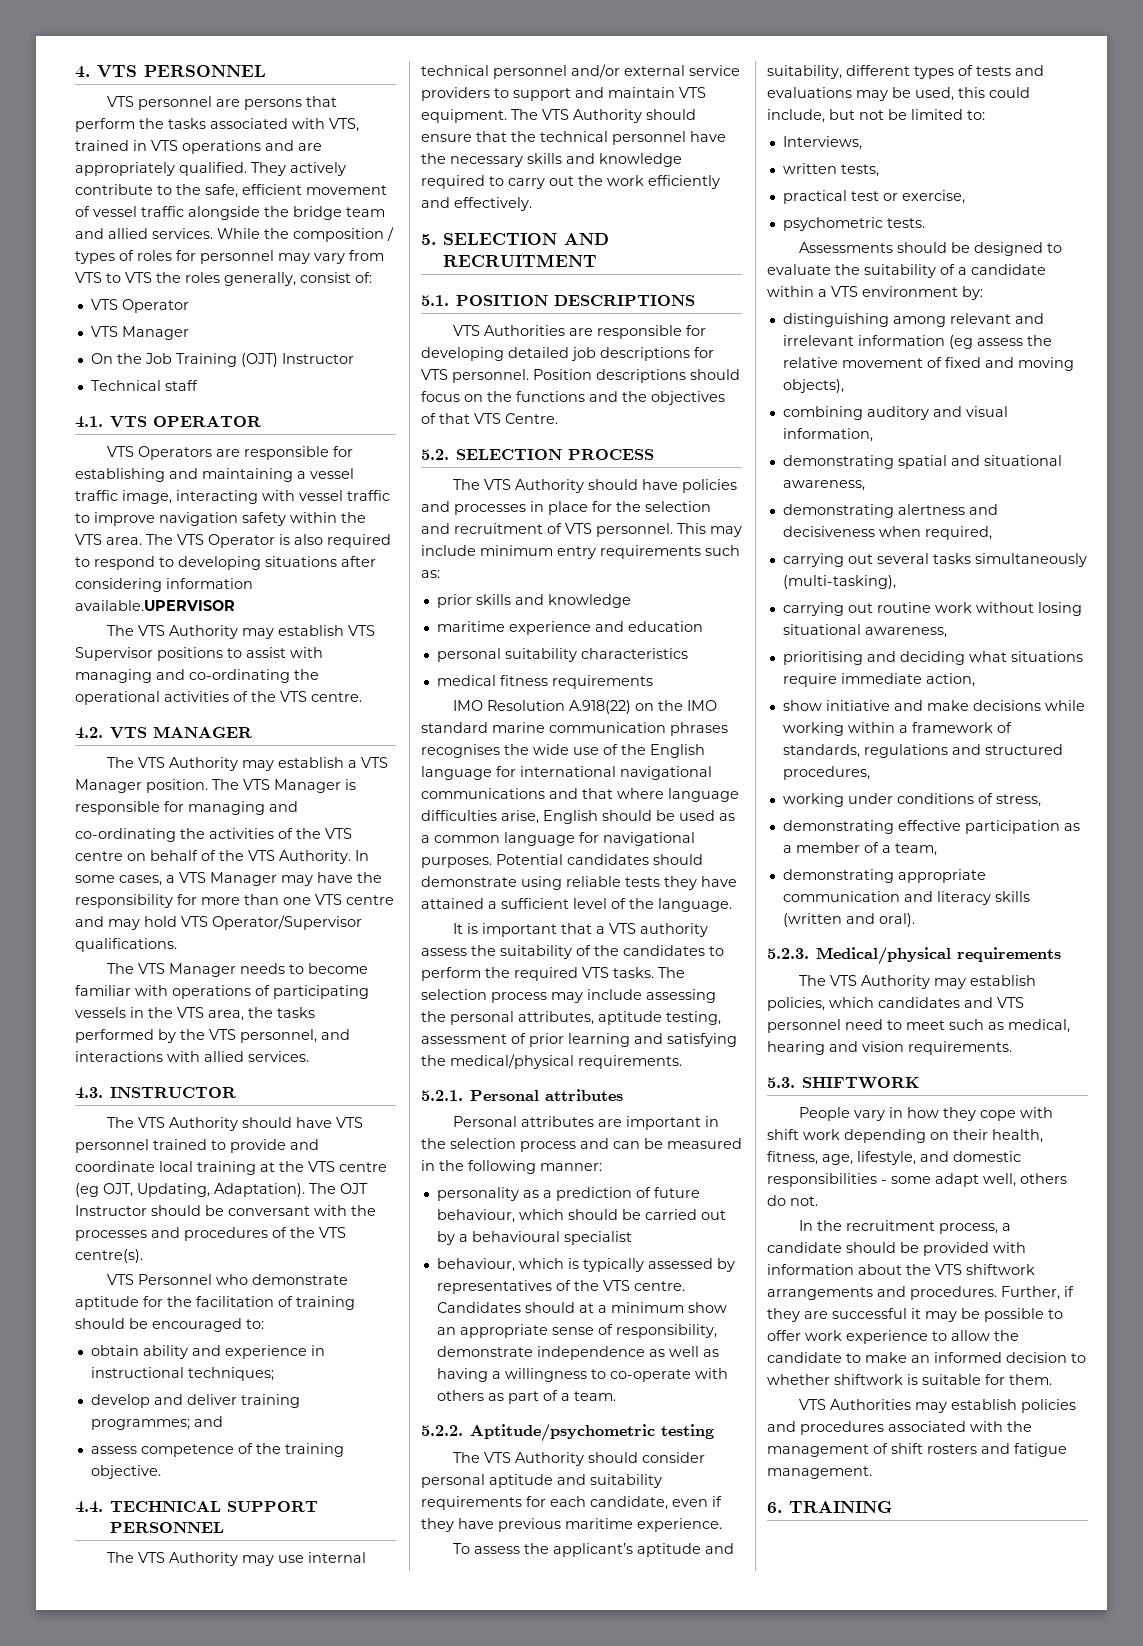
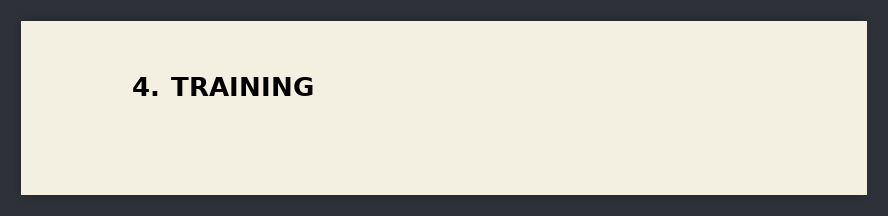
[97,65,267,77] [107,96,338,110] [75,118,359,132] [75,140,322,154] [75,162,346,176] [75,184,387,198] [75,206,385,220] [75,227,394,242] [75,250,384,264] [75,272,372,286] [90,299,189,313] [90,326,189,340] [90,353,354,367] [90,380,198,391] [75,416,262,428] [107,446,354,460] [75,468,354,482] [75,490,390,504] [75,512,366,526] [75,534,391,548] [75,556,376,570] [75,578,253,592] [75,600,235,611] [107,625,376,639] [75,647,323,661] [75,669,319,683] [75,691,362,705] [75,726,253,739] [107,757,389,771] [75,779,356,793] [75,801,298,815] [75,828,352,842] [75,850,369,864] [75,872,382,886] [75,894,394,908] [75,915,362,930] [75,938,177,952] [107,963,369,977] [75,985,369,999] [75,1007,315,1021] [75,1029,350,1043] [75,1051,309,1062] [75,1087,237,1099] [107,1117,364,1131] [75,1139,319,1153] [75,1161,387,1175] [75,1183,368,1197] [75,1205,376,1216] [75,1227,346,1241] [75,1249,143,1263] [107,1274,349,1285] [75,1296,355,1310] [75,1318,264,1332] [90,1345,325,1359] [90,1367,274,1381] [90,1394,300,1408] [90,1416,223,1430] [90,1443,344,1457] [90,1465,161,1479] [75,1501,319,1513] [110,1522,225,1533] [107,1552,367,1566] [421,64,740,79] [421,87,706,101] [421,109,696,123] [421,131,726,145] [421,153,682,167] [421,175,720,189] [421,197,532,211] [421,233,610,245] [443,254,598,267] [421,295,696,306] [453,325,707,339] [421,347,714,361] [421,369,740,383] [421,391,725,405] [421,413,558,424] [421,449,655,460] [453,479,738,493] [421,501,711,515] [421,523,742,537] [421,545,740,559] [421,570,440,578] [436,594,631,608] [436,621,703,635] [436,648,688,662] [436,675,653,689] [453,700,718,714] [421,722,728,736] [421,744,705,758] [421,766,712,780] [421,788,739,802] [421,810,735,824] [421,832,695,846] [421,854,703,868] [421,876,737,890] [421,898,732,912] [453,923,709,937] [421,945,724,959] [421,967,685,981] [421,989,716,1003] [421,1011,721,1025] [421,1033,737,1047] [421,1054,682,1069] [421,1089,624,1101] [453,1116,720,1130] [421,1138,742,1152] [421,1160,602,1174] [436,1187,700,1201] [436,1209,726,1223] [436,1231,632,1245] [436,1258,735,1272] [436,1280,685,1294] [436,1302,727,1313] [436,1324,717,1338] [436,1346,719,1360] [436,1368,728,1382] [436,1390,616,1404] [421,1424,715,1442] [453,1452,706,1466] [421,1474,662,1488] [421,1496,722,1510] [421,1518,722,1532] [453,1543,735,1557] [767,65,1044,79] [767,87,1030,101] [767,109,985,123] [782,136,862,150] [782,163,879,177] [782,190,965,204] [782,217,925,231] [799,242,1063,256] [767,264,1046,278] [767,286,983,300] [782,313,1044,327] [782,335,1052,349] [782,357,1074,371] [782,379,844,393] [782,406,1008,420] [782,428,873,442] [782,455,1062,469] [782,480,865,491] [782,504,998,518] [782,526,992,540] [782,553,1087,567] [782,575,896,589] [782,602,1082,616] [782,624,947,638] [782,651,1083,665] [782,673,975,687] [782,700,1085,711] [782,722,1012,736] [782,744,1063,758] [782,766,870,780] [782,793,1041,807] [782,820,1080,834] [782,842,937,856] [782,869,986,883] [782,891,1030,905] [782,913,915,927] [767,947,1062,965] [799,975,1037,989] [767,997,1024,1011] [767,1019,1070,1033] [767,1041,1012,1055] [767,1077,920,1089] [799,1107,1054,1121] [767,1129,1043,1143] [767,1151,1021,1165] [767,1173,1067,1187] [767,1195,818,1206] [799,1220,1012,1234] [767,1242,1026,1256] [767,1264,1035,1275] [767,1286,1074,1300] [767,1308,1063,1322] [767,1330,1019,1344] [767,1352,1086,1363] [767,1374,1052,1385] [799,1399,1077,1413] [767,1421,1032,1435] [767,1443,1067,1457] [767,1466,872,1479] [767,1502,782,1513] VTS PERSONNEL // VTS personnel are persons that perform the tasks associated with VTS, trained in VTS operations and are appropriately qualified. They actively contribute to the safe, efficient movement of vessel traffic alongside the bridge team and allied services. While the composition / types of roles for personnel may vary from VTS to VTS the roles generally, consist of: // VTS Operator // VTS Manager // On the Job Training (OJT) Instructor // Technical staff // 4.1. VTS OPERATOR // VTS Operators are responsible for establishing and maintaining a vessel traffic image, interacting with vessel traffic to improve navigation safety within the VTS area. The VTS Operator is also required to respond to developing situations after considering information available.UPERVISOR // The VTS Authority may establish VTS Supervisor positions to assist with managing and co-ordinating the operational activities of the VTS centre. // 4.2. VTS MANAGER // The VTS Authority may establish a VTS Manager position. The VTS Manager is responsible for managing and // co-ordinating the activities of the VTS centre on behalf of the VTS Authority. In some cases, a VTS Manager may have the responsibility for more than one VTS centre and may hold VTS Operator/Supervisor qualifications. // The VTS Manager needs to become familiar with operations of participating vessels in the VTS area, the tasks performed by the VTS personnel, and interactions with allied services. // 4.3. INSTRUCTOR // The VTS Authority should have VTS personnel trained to provide and coordinate local training at the VTS centre (eg OJT, Updating, Adaptation). The OJT Instructor should be conversant with the processes and procedures of the VTS centre(s). // VTS Personnel who demonstrate aptitude for the facilitation of training should be encouraged to: // obtain ability and experience in instructional techniques; // develop and deliver training programmes; and // assess competence of the training objective. // 4.4. TECHNICAL SUPPORT PERSONNEL // The VTS Authority may use internal technical personnel and/or external service providers to support and maintain VTS equipment. The VTS Authority should ensure that the technical personnel have the necessary skills and knowledge required to carry out the work efficiently and effectively. // 5. SELECTION AND RECRUITMENT // 5.1. POSITION DESCRIPTIONS // VTS Authorities are responsible for developing detailed job descriptions for VTS personnel. Position descriptions should focus on the functions and the objectives of that VTS Centre. // 5.2. SELECTION PROCESS // The VTS Authority should have policies and processes in place for the selection and recruitment of VTS personnel. This may include minimum entry requirements such as: // prior skills and knowledge // maritime experience and education // personal suitability characteristics // medical fitness requirements // IMO Resolution A.918(22) on the IMO standard marine communication phrases recognises the wide use of the English language for international navigational communications and that where language difficulties arise, English should be used as a common language for navigational purposes. Potential candidates should demonstrate using reliable tests they have attained a sufficient level of the language. // It is important that a VTS authority assess the suitability of the candidates to perform the required VTS tasks. The selection process may include assessing the personal attributes, aptitude testing, assessment of prior learning and satisfying the medical/physical requirements. // 5.2.1. Personal attributes // Personal attributes are important in the selection process and can be measured in the following manner: // personality as a prediction of future behaviour, which should be carried out by a behavioural specialist // behaviour, which is typically assessed by representatives of the VTS centre. Candidates should at a minimum show an appropriate sense of responsibility, demonstrate independence as well as having a willingness to co-operate with others as part of a team. // 5.2.2. Aptitude/psychometric testing // The VTS Authority should consider personal aptitude and suitability requirements for each candidate, even if they have previous maritime experience. // To assess the applicant’s aptitude and suitability, different types of tests and evaluations may be used, this could include, but not be limited to: // Interviews, // written tests, // practical test or exercise, // psychometric tests. // Assessments should be designed to evaluate the suitability of a candidate within a VTS environment by: // distinguishing among relevant and irrelevant information (eg assess the relative movement of fixed and moving objects), // combining auditory and visual information, // demonstrating spatial and situational awareness, // demonstrating alertness and decisiveness when required, // carrying out several tasks simultaneously (multi-tasking), // carrying out routine work without losing situational awareness, // prioritising and deciding what situations require immediate action, // show initiative and make decisions while working within a framework of standards, regulations and structured procedures, // working under conditions of stress, // demonstrating effective participation as a member of a team, // demonstrating appropriate communication and literacy skills (written and oral). // 5.2.3. Medical/physical requirements // The VTS Authority may establish policies, which candidates and VTS personnel need to meet such as medical, hearing and vision requirements. // 5.3. SHIFTWORK // People vary in how they cope with shift work depending on their health, fitness, age, lifestyle, and domestic responsibilities - some adapt well, others do not. // In the recruitment process, a candidate should be provided with information about the VTS shiftwork arrangements and procedures. Further, if they are successful it may be possible to offer work experience to allow the candidate to make an informed decision to whether shiftwork is suitable for them. // VTS Authorities may establish policies and procedures associated with the management of shift rosters and fatigue management. // 6. -> (160, 86) none

